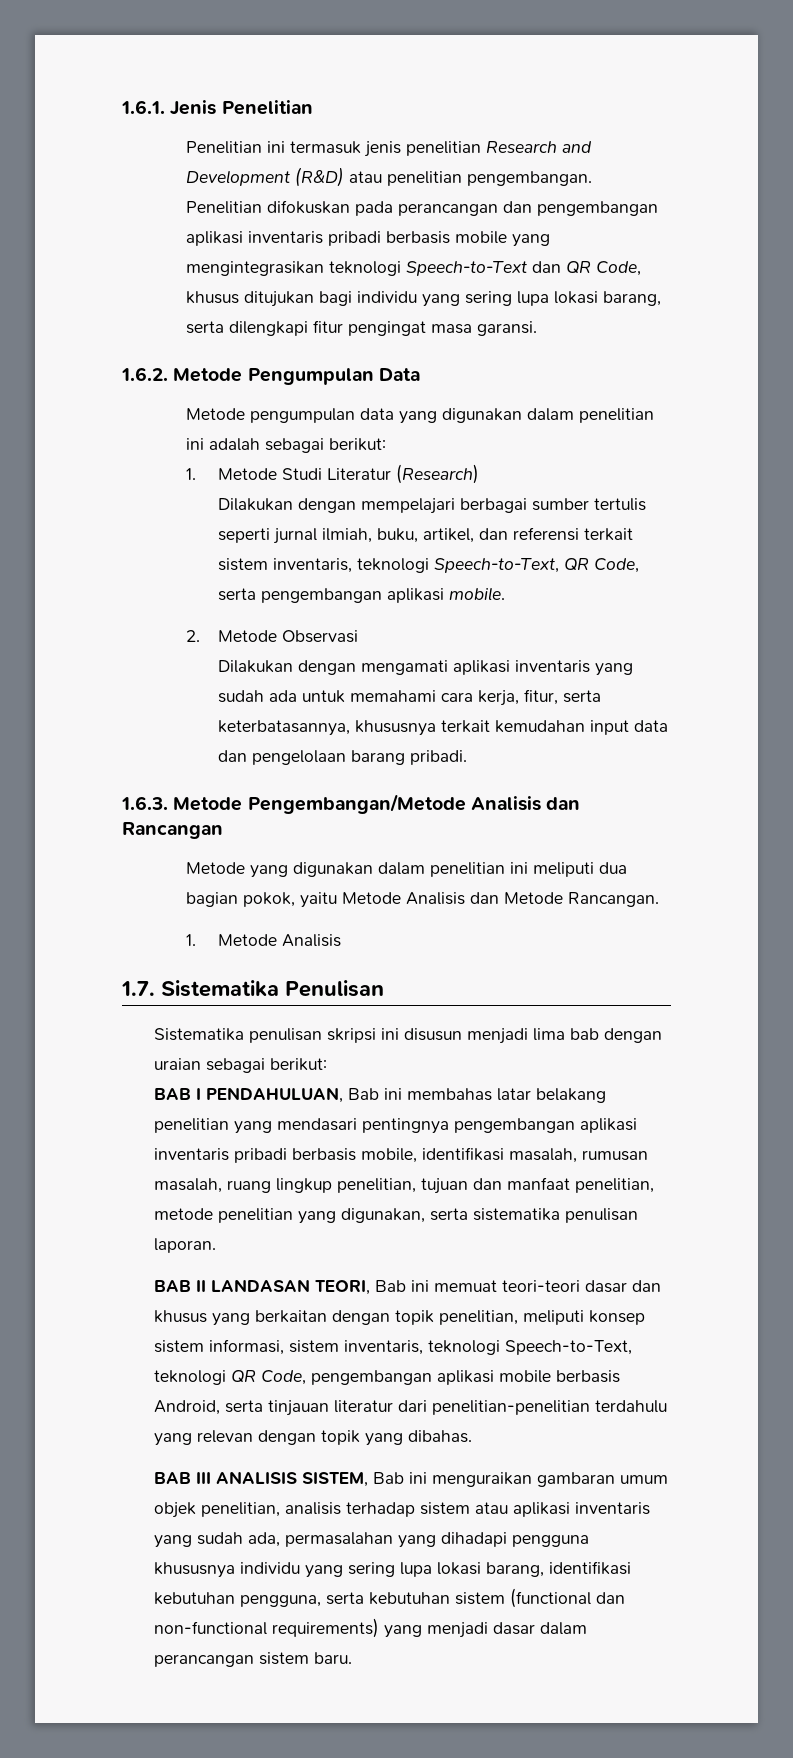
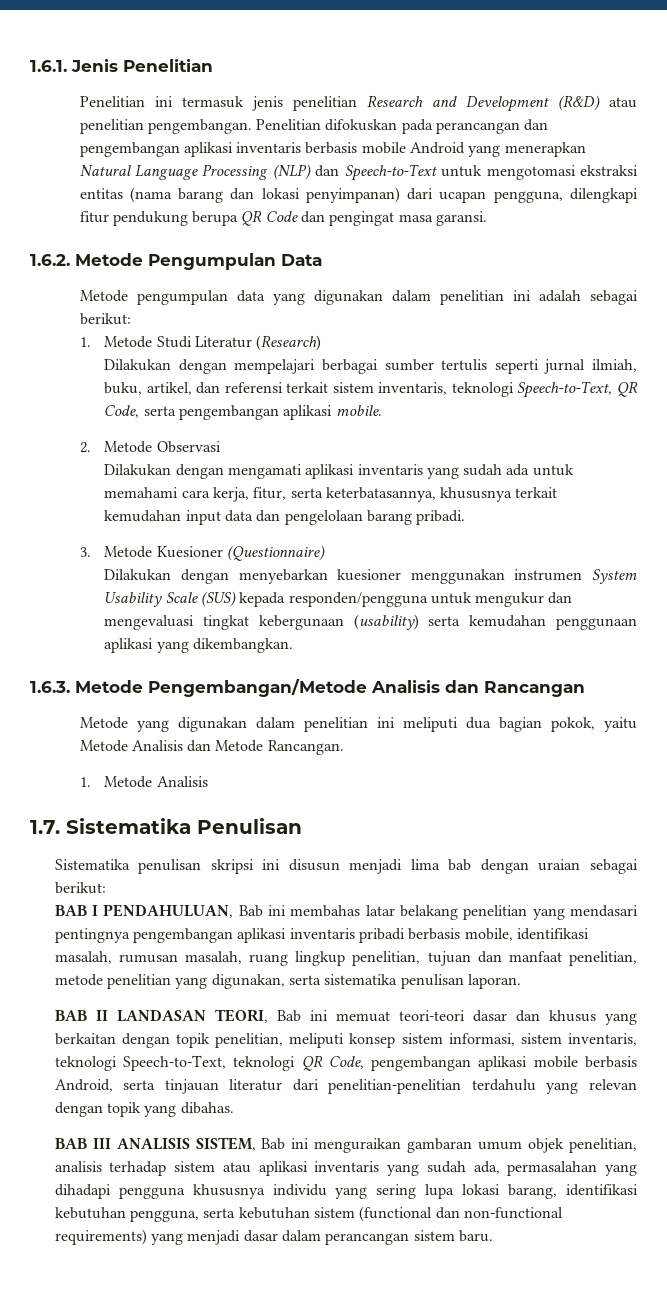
[327,231,381,246] pribadi -> (302, 147) none
[511,234,550,247] [185,261,641,276] [185,291,661,307] [185,320,343,336] yang mengintegrasikan teknologi Speech-to-Text dan QR Code, khusus ditujukan bagi individu yang sering lupa lokasi barang, serta dilengkapi fitur -> [410,142,586,157] [79,164,639,181] [79,187,638,203] [79,210,326,226] Android yang menerapkan Natural Language Processing (NLP) dan Speech-to-Text untuk mengotomasi ekstraksi entitas (nama barang dan lokasi penyimpanan) dari ucapan pengguna, dilengkapi fitur pendukung berupa QR Code dan
(467, 757) none -> [79,545,325,561] [104,569,637,584] [104,591,573,607] [104,614,637,630] [104,638,293,653] // 3. Metode Kuesioner (Questionnaire) // Dilakukan dengan menyebarkan kuesioner menggunakan instrumen System Usability Scale (SUS) kepada responden/pengguna untuk mengukur dan mengevaluasi tingkat kebergunaan (usability) serta kemudahan penggunaan aplikasi yang dikembangkan.

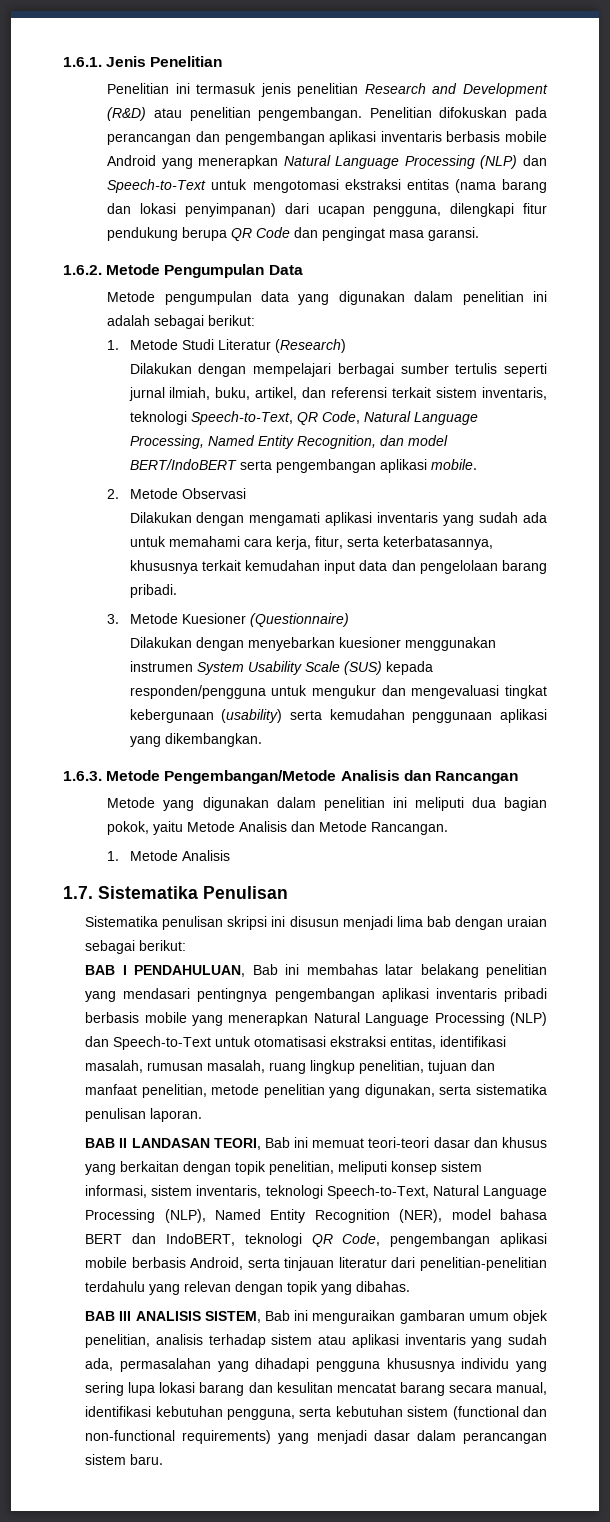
(140, 411) none -> [363,411,478,425] [129,435,448,449] [129,459,237,470] Natural Language Processing, Named Entity Recognition, dan model BERT/IndoBERT
[464,928,513,941] mobile, -> [144,1012,547,1026] [85,1036,437,1050] mobile yang menerapkan Natural Language Processing (NLP) dan Speech-to-Text untuk otomatisasi ekstraksi entitas,
(227, 1063) none -> [432,1185,547,1199] [85,1209,547,1223] [85,1233,235,1246] Natural Language Processing (NLP), Named Entity Recognition (NER), model bahasa BERT dan IndoBERT,
[508,1184,558,1199] barang, -> [199,1382,547,1396] barang dan kesulitan mencatat barang secara manual,

